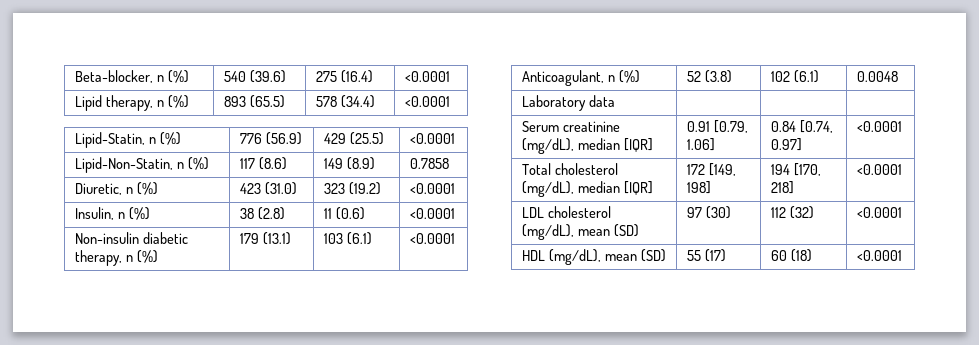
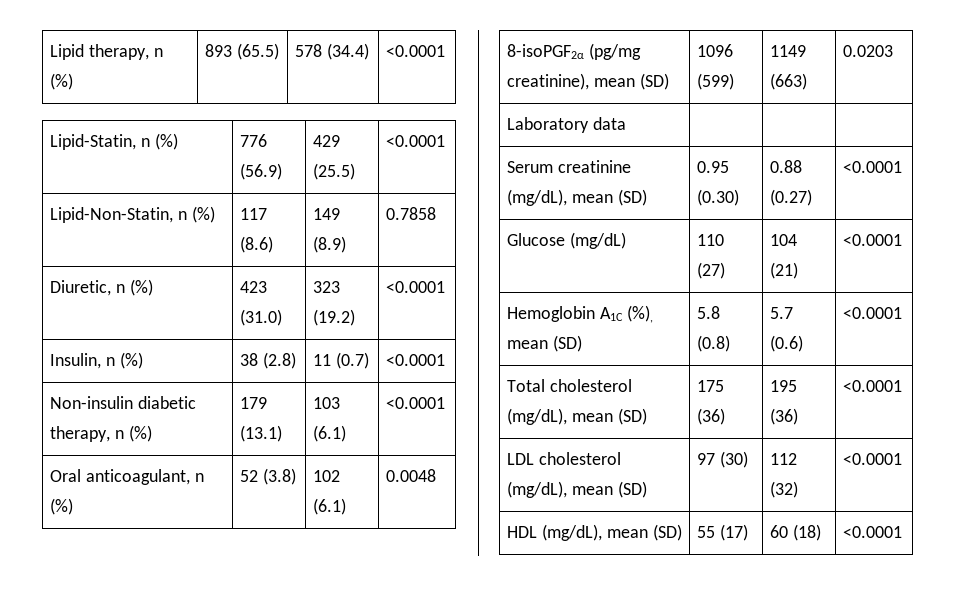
[74,70,189,83] [223,70,286,83] [315,70,373,83] [404,71,450,82] Beta-blocker, n (%) | 540 (39.6) | 275 (16.4) | <0.0001 // -> (50, 52) none
[335,207,365,220] (0.6) -> [336,352,370,369] (0.7)
[521,70,604,86] Anticoagulant, -> [50,469,191,485] Oral anticoagulant,
(898, 76) none -> [507,43,642,60] [507,73,669,90] [697,44,734,57] [697,73,735,90] [770,45,807,57] [770,73,808,90] [843,45,894,57] // 8-isoPGF2α (pg/mg creatinine), mean (SD) | 1096 (599) | 1149 (663) | 0.0203
[577,138,653,152] [686,120,748,133] [686,138,715,151] [770,120,833,133] [770,138,802,151] [856,121,902,132] [521,163,618,175] [521,181,653,197] [686,163,736,176] [686,181,711,194] [770,163,821,176] [770,181,794,194] median [IQR] | 0.91 [0.79, 1.06] | 0.84 [0.74, 0.97] | <0.0001 // Total cholesterol (mg/dL), median [IQR] | 172 [149, 198] | 194 [170, 218] -> [572,189,647,206] [697,161,730,173] [697,189,740,206] [770,160,803,173] [770,189,813,206] [843,161,903,173] [507,232,627,249] [697,234,725,246] [697,262,726,279] [770,234,798,246] [770,262,799,279] [843,234,903,246] [507,305,653,323] [507,335,583,352] [697,306,721,319] [697,335,731,352] [770,307,794,319] [770,335,804,352] [843,307,903,319] [507,379,633,392] [507,408,647,425] [697,380,725,392] [697,408,726,425] [770,380,798,392] [770,408,799,425] mean (SD) | 0.95 (0.30) | 0.88 (0.27) | <0.0001 // Glucose (mg/dL) | 110 (27) | 104 (21) | <0.0001 // Hemoglobin A1C (%), mean (SD) | 5.8 (0.8) | 5.7 (0.6) | <0.0001 // Total cholesterol (mg/dL), mean (SD) | 175 (36) | 195 (36)

